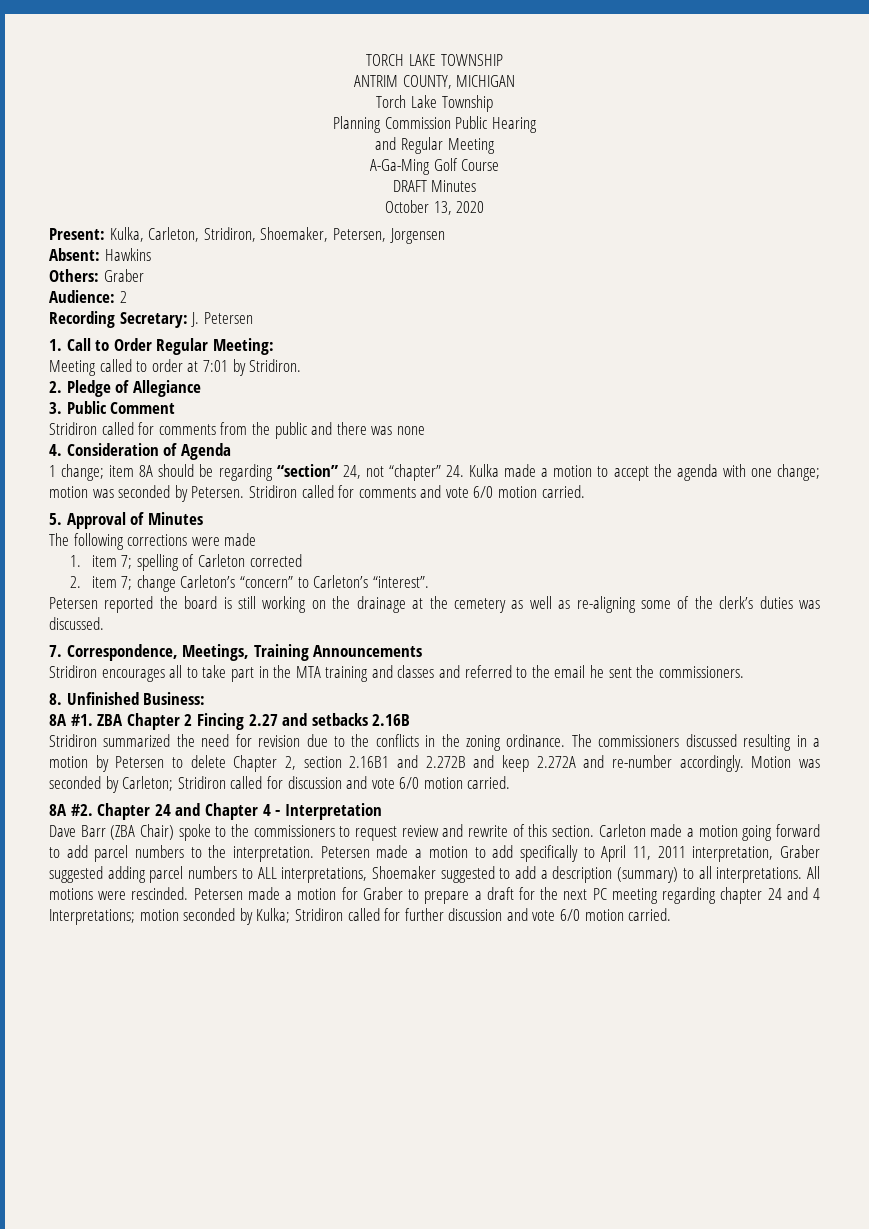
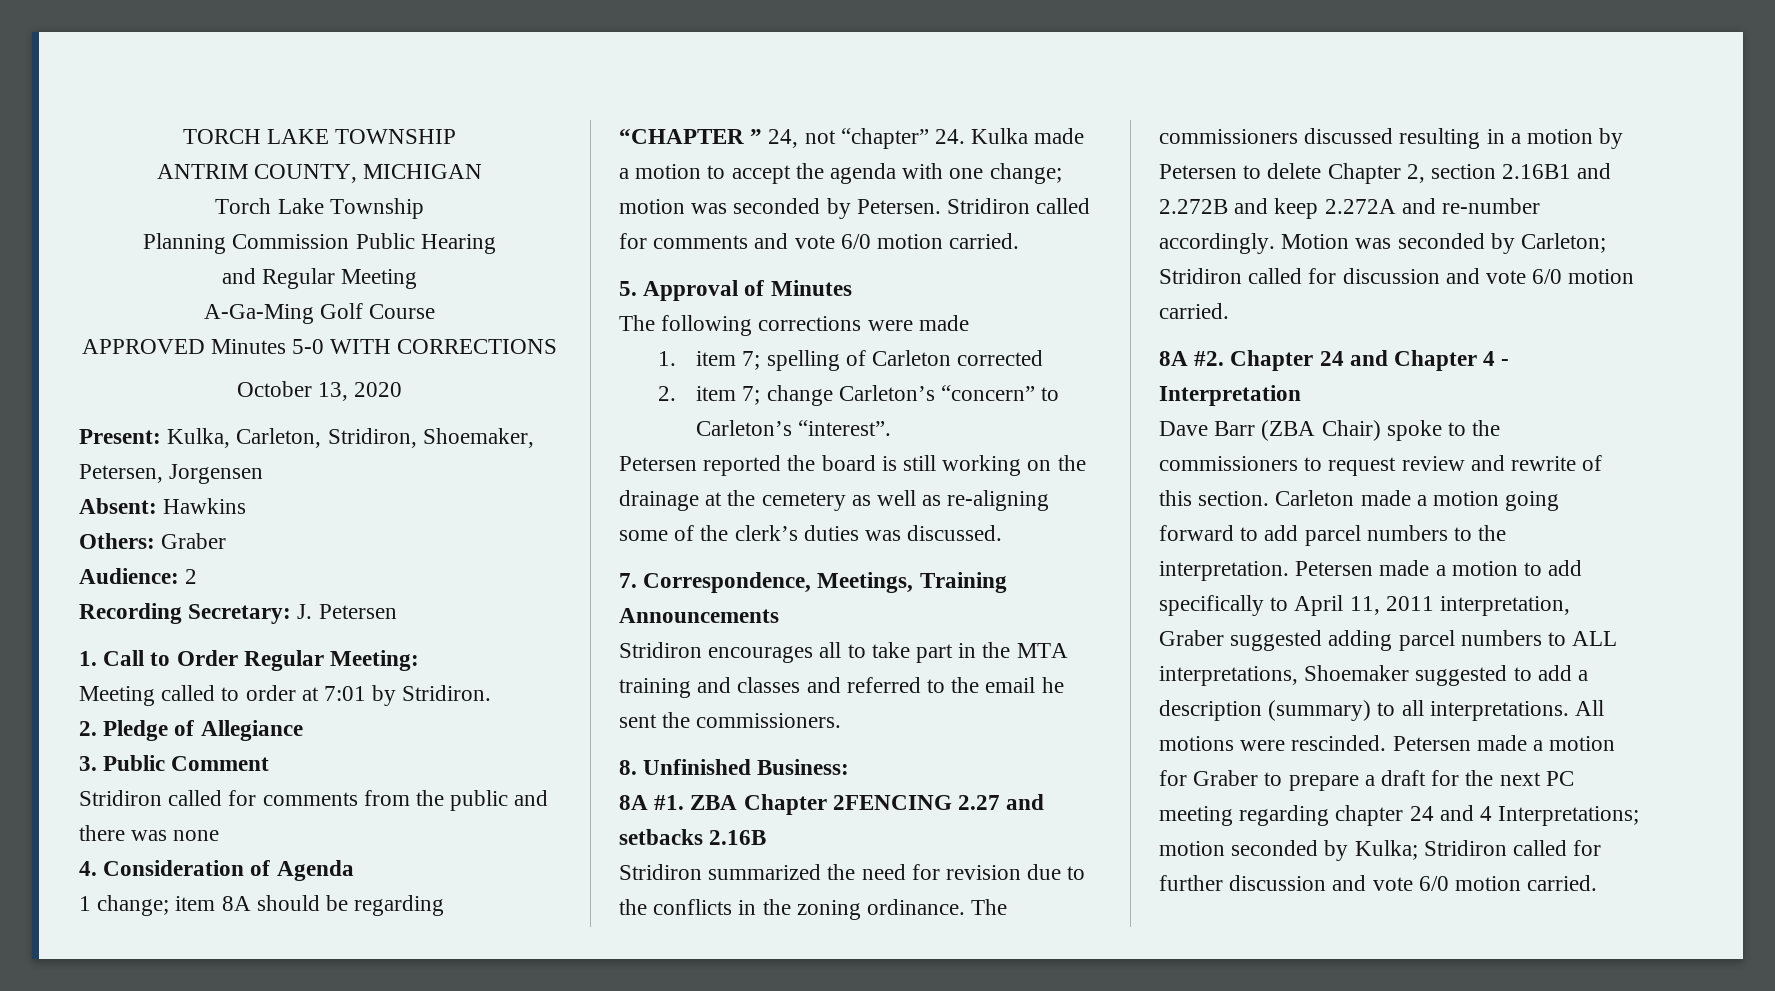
[392,180,477,192] DRAFT Minutes -> [81,339,558,354] APPROVED Minutes 5-0 WITH CORRECTIONS
[276,464,338,477] “section” -> [619,128,763,144] “CHAPTER ”
[184,713,244,730] 2 Fincing -> [832,795,952,810] 2FENCING

